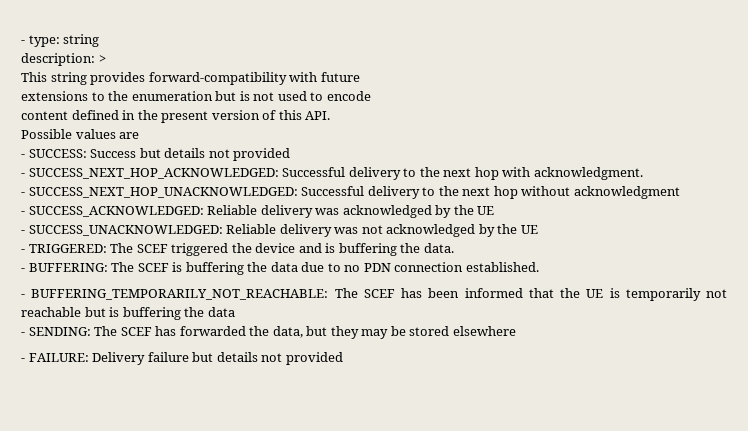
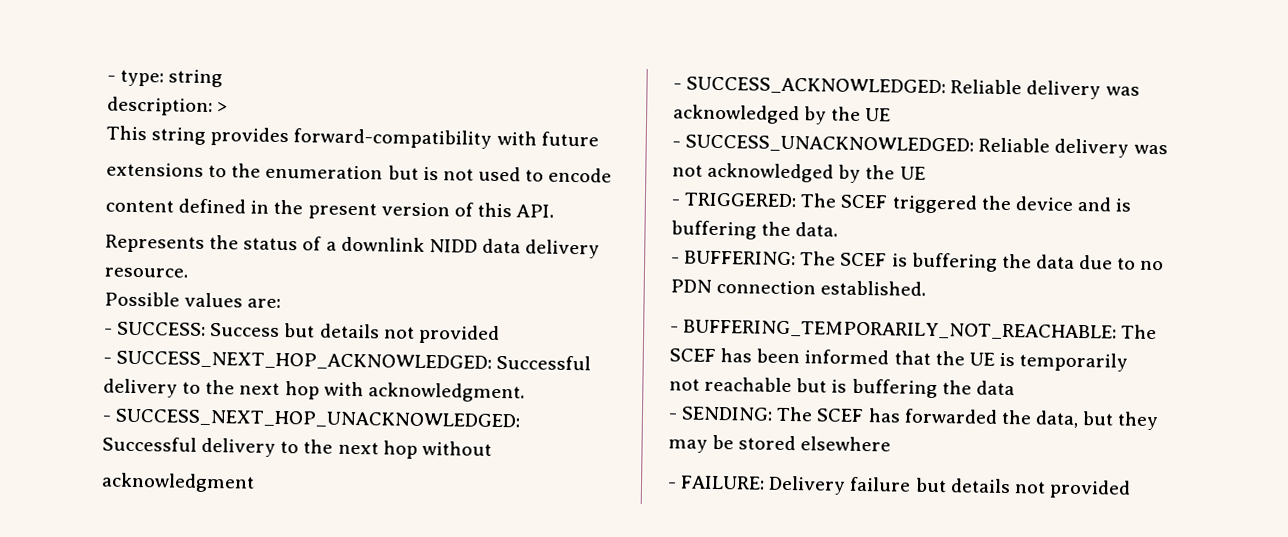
(331, 115) none -> [105,234,601,259] [104,267,188,278] // Represents the status of a downlink NIDD data delivery resource.
[119,132,140,139] are -> [247,298,282,309] are:
(571, 191) none -> (492, 448) //
(701, 294) none -> (1129, 362) //

